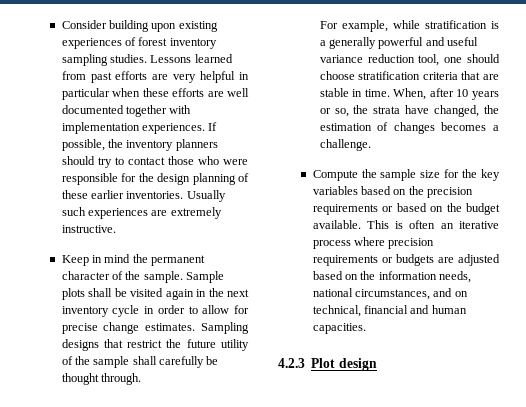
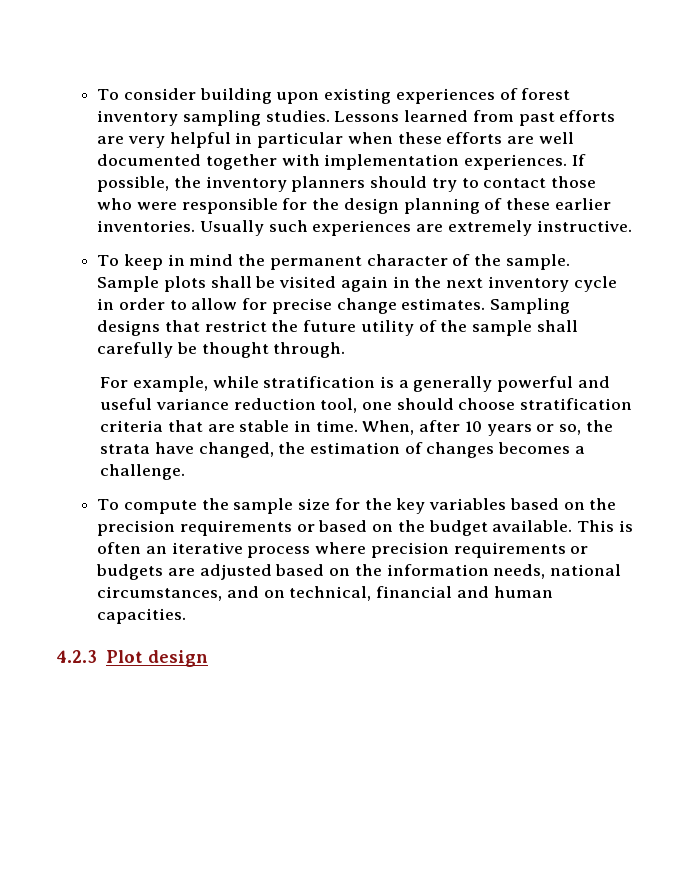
[61,20,107,29] Consider -> [97,88,197,100] To consider
[61,255,89,266] Keep -> [97,254,164,270] To keep
[312,170,358,181] Compute -> [97,499,198,514] To compute

